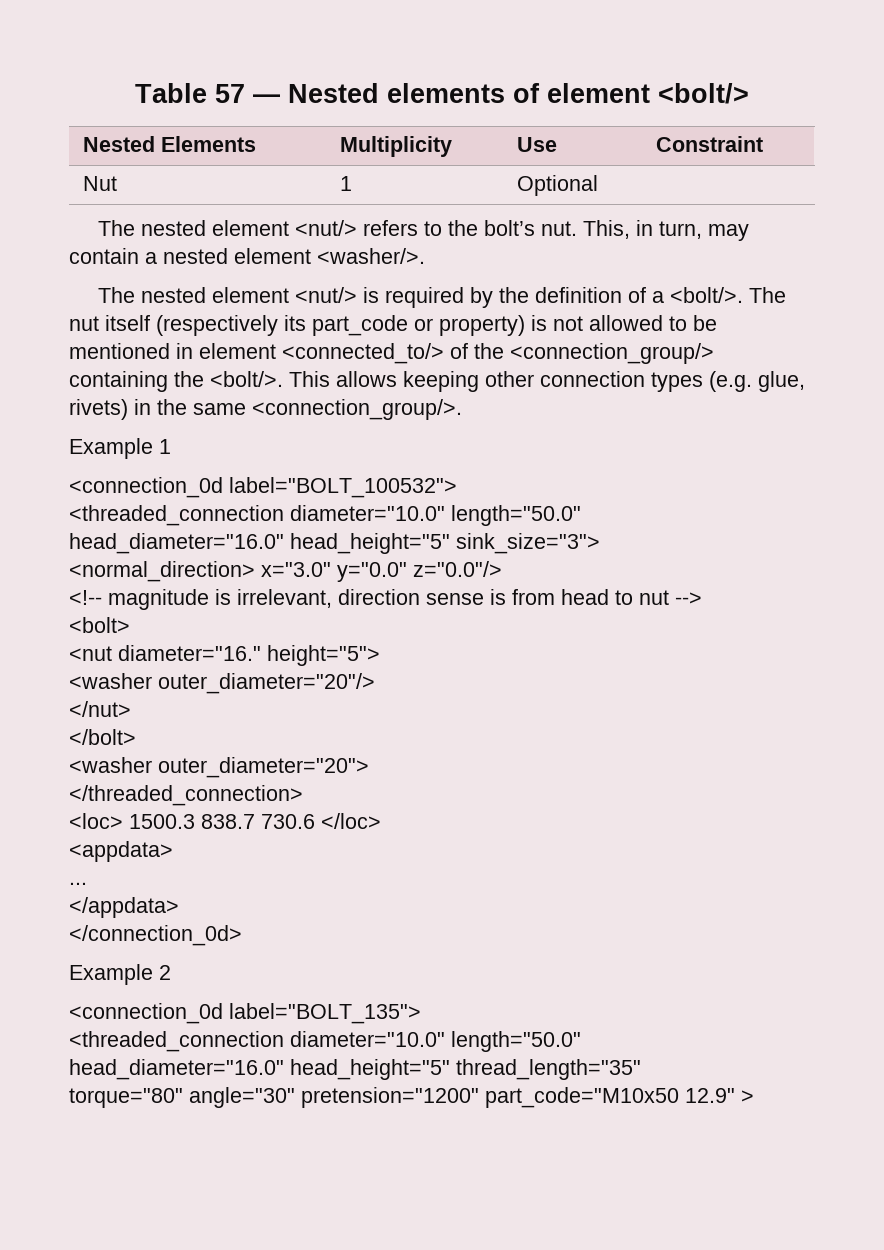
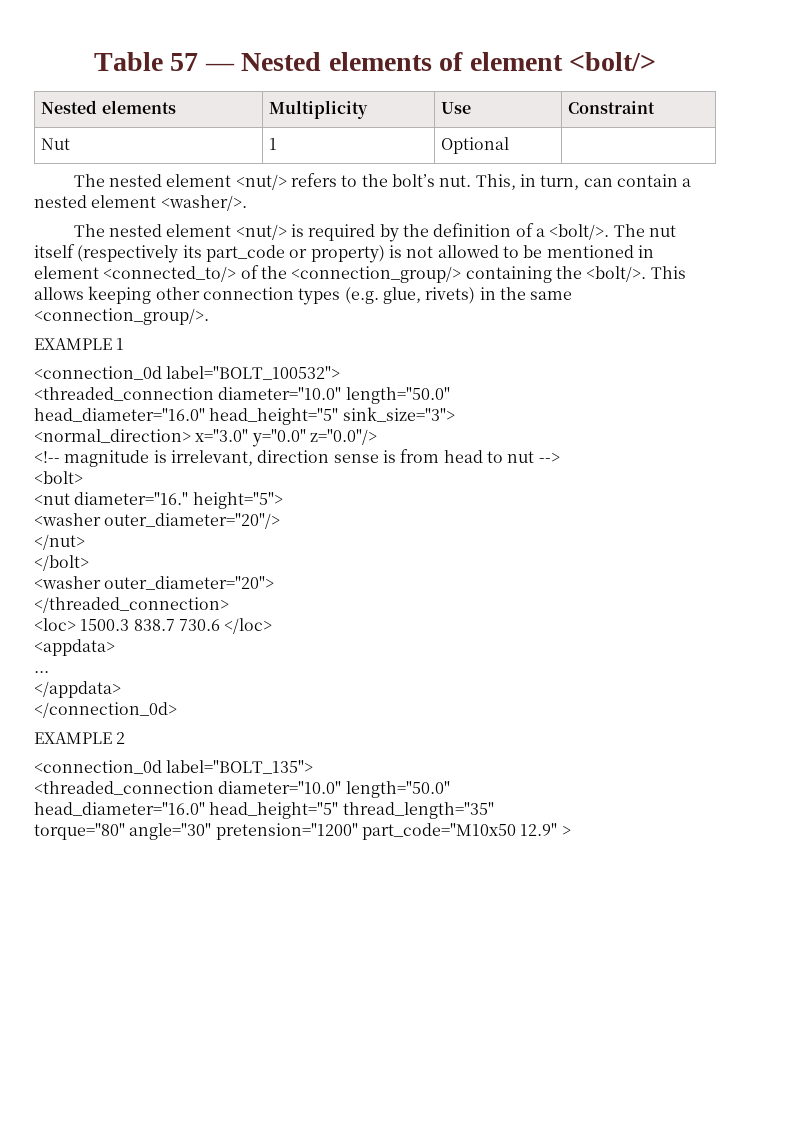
[160,136,256,152] Elements -> [101,100,176,114] elements
[707,224,749,241] may -> [583,178,613,187] can
[69,438,153,459] Example -> [34,338,112,350] EXAMPLE
[69,964,153,985] Example -> [34,732,112,744] EXAMPLE

